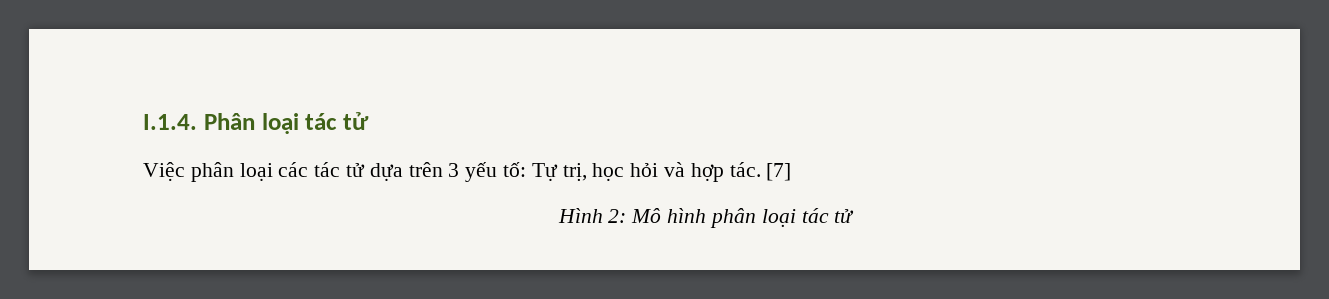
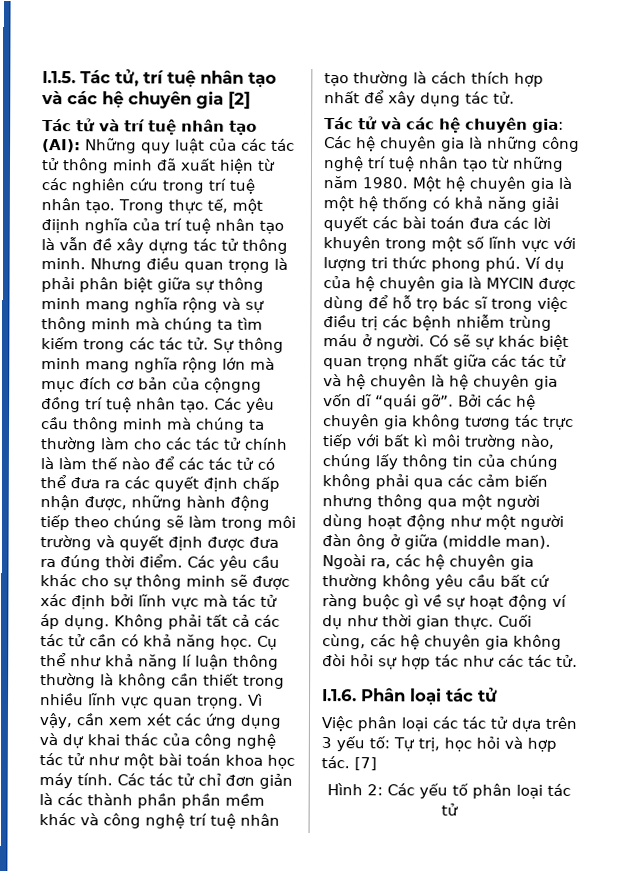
[143,114,197,130] I.1.4. -> [42,69,277,88] [41,91,251,109] [42,118,257,136] [42,138,295,154] [41,158,276,174] [41,178,255,194] [41,198,263,214] [41,218,284,234] [41,237,288,254] [41,257,288,273] [41,277,264,293] [41,297,265,313] [41,317,263,333] [41,337,284,353] [41,357,275,373] [41,377,262,393] [41,397,275,413] [41,417,265,433] [40,437,287,453] [40,456,275,470] [40,475,280,492] [40,495,270,511] [40,515,296,531] [40,535,279,551] [40,554,280,571] [40,574,290,590] [40,594,278,610] [40,614,280,630] [40,634,278,650] [40,653,279,670] [40,673,285,689] [40,693,263,709] [39,713,281,729] [39,733,276,749] [39,753,295,769] [39,773,293,789] [39,793,265,809] [39,813,280,829] [324,71,544,87] [324,90,515,107] [324,116,564,134] [324,136,580,152] [323,156,564,172] [323,176,572,192] [323,196,559,212] [323,216,551,232] [323,236,576,252] [323,256,565,272] [323,276,576,292] [323,295,568,312] [323,314,552,331] [323,334,569,350] [323,354,567,370] [323,374,558,390] [323,394,536,410] [323,414,574,430] [322,434,555,450] [322,454,558,470] [322,474,548,490] [322,494,540,510] [322,514,564,530] [322,534,551,550] [322,554,534,570] [322,574,550,590] [322,594,567,610] [322,614,532,630] [322,634,562,650] [322,654,578,670] [322,689,357,702] I.1.5. Tác tử, trí tuệ nhân tạo và các hệ chuyên gia [2] // Tác tử và trí tuệ nhân tạo (AI): Những quy luật của các tác tử thông minh đã xuất hiện từ các nghiên cứu trong trí tuệ nhân tạo. Trong thực tế, một điịnh nghĩa của trí tuệ nhân tạo là vẫn đề xây dựng tác tử thông minh. Nhưng điều quan trọng là phải phân biệt giữa sự thông minh mang nghĩa rộng và sự thông minh mà chúng ta tìm kiếm trong các tác tử. Sự thông minh mang nghĩa rộng lớn mà mục đích cơ bản của cộngng đồng trí tuệ nhân tạo. Các yêu cầu thông minh mà chúng ta thường làm cho các tác tử chính là làm thế nào để các tác tử có thể đưa ra các quyết định chấp nhận được, những hành động tiếp theo chúng sẽ làm trong môi trường và quyết định được đưa ra đúng thời điểm. Các yêu cầu khác cho sự thông minh sẽ được xác định bởi lĩnh vực mà tác tử áp dụng. Không phải tất cả các tác tử cần có khả năng học. Cụ thể như khả năng lí luận thông thường là không cần thiết trong nhiều lĩnh vực quan trọng. Vì vậy, cần xem xét các ứng dụng và dự khai thác của công nghệ tác tử như một bài toán khoa học máy tính. Các tác tử chỉ đơn giản là các thành phần phần mềm khác và công nghệ trí tuệ nhân tạo thường là cách thích hợp nhất để xây dụng tác tử. // Tác tử và các hệ chuyên gia: Các hệ chuyên gia là những công nghệ trí tuệ nhân tạo từ những năm 1980. Một hệ chuyên gia là một hệ thống có khả năng giải quyết các bài toán đưa các lời khuyên trong một số lĩnh vực với lượng tri thức phong phú. Ví dụ của hệ chuyên gia là MYCIN được dùng để hỗ trọ bác sĩ trong việc điều trị các bệnh nhiễm trùng máu ở người. Có sẽ sự khác biệt quan trọng nhất giữa các tác tử và hệ chuyên là hệ chuyên gia vốn dĩ “quái gỡ”. Bởi các hệ chuyên gia không tương tác trực tiếp với bất kì môi trường nào, chúng lấy thông tin của chúng không phải qua các cảm biến nhưng thông qua một người dùng hoạt động như một người đàn ông ở giữa (middle man). Ngoài ra, các hệ chuyên gia thường không yêu cầu bất cứ ràng buộc gì về sự hoạt động ví dụ như thời gian thực. Cuối cùng, các hệ chuyên gia không đòi hỏi sự hợp tác như các tác tử. // I.1.6.
[631,208,707,223] Mô hình -> [387,783,468,799] Các yếu tố

